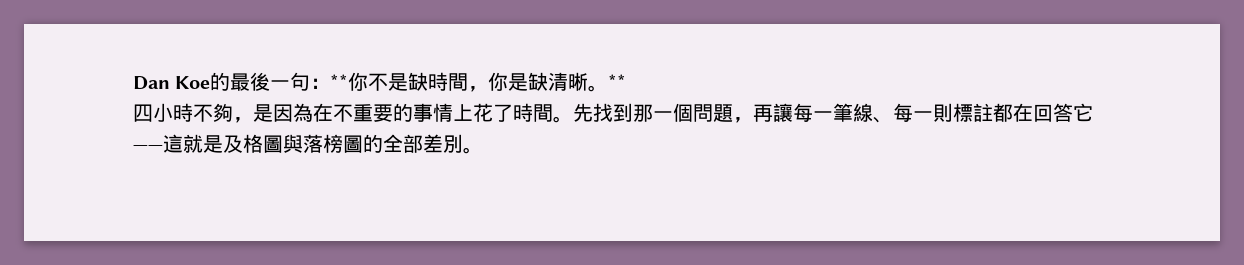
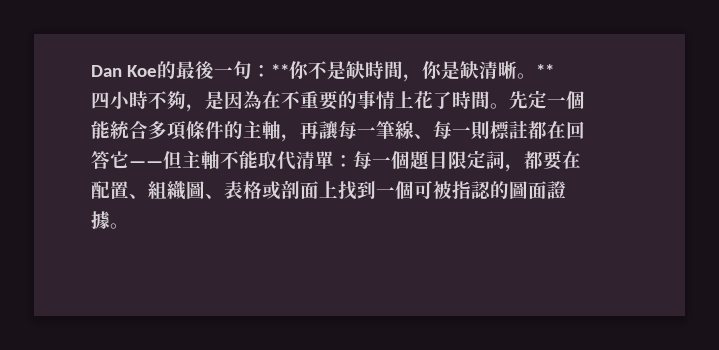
[593,103,733,122] 找到那一個問題 -> [528,90,585,109] [91,121,281,140] 定一個能統合多項條件的主軸
[163,134,463,153] 這就是及格圖與落榜圖的全部差別 -> [163,150,581,172] [91,180,566,200] [91,211,110,230] 但主軸不能取代清單：每一個題目限定詞，都要在配置、組織圖、表格或剖面上找到一個可被指認的圖面證據

